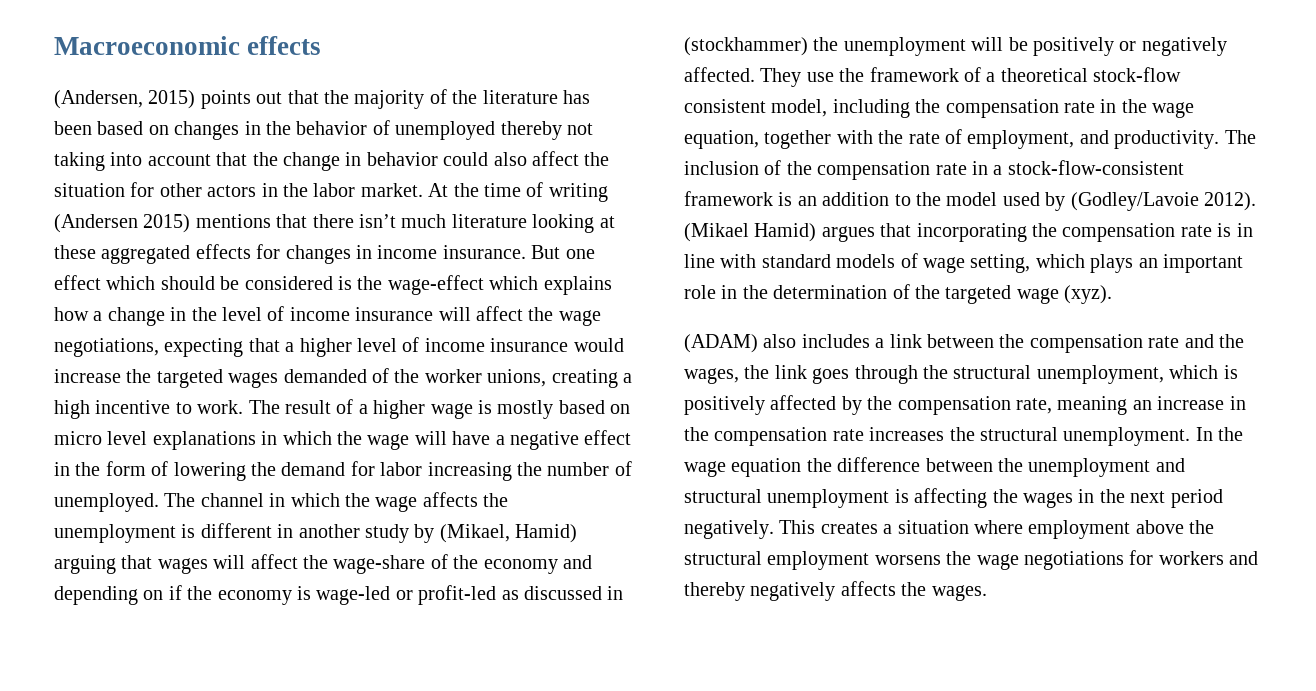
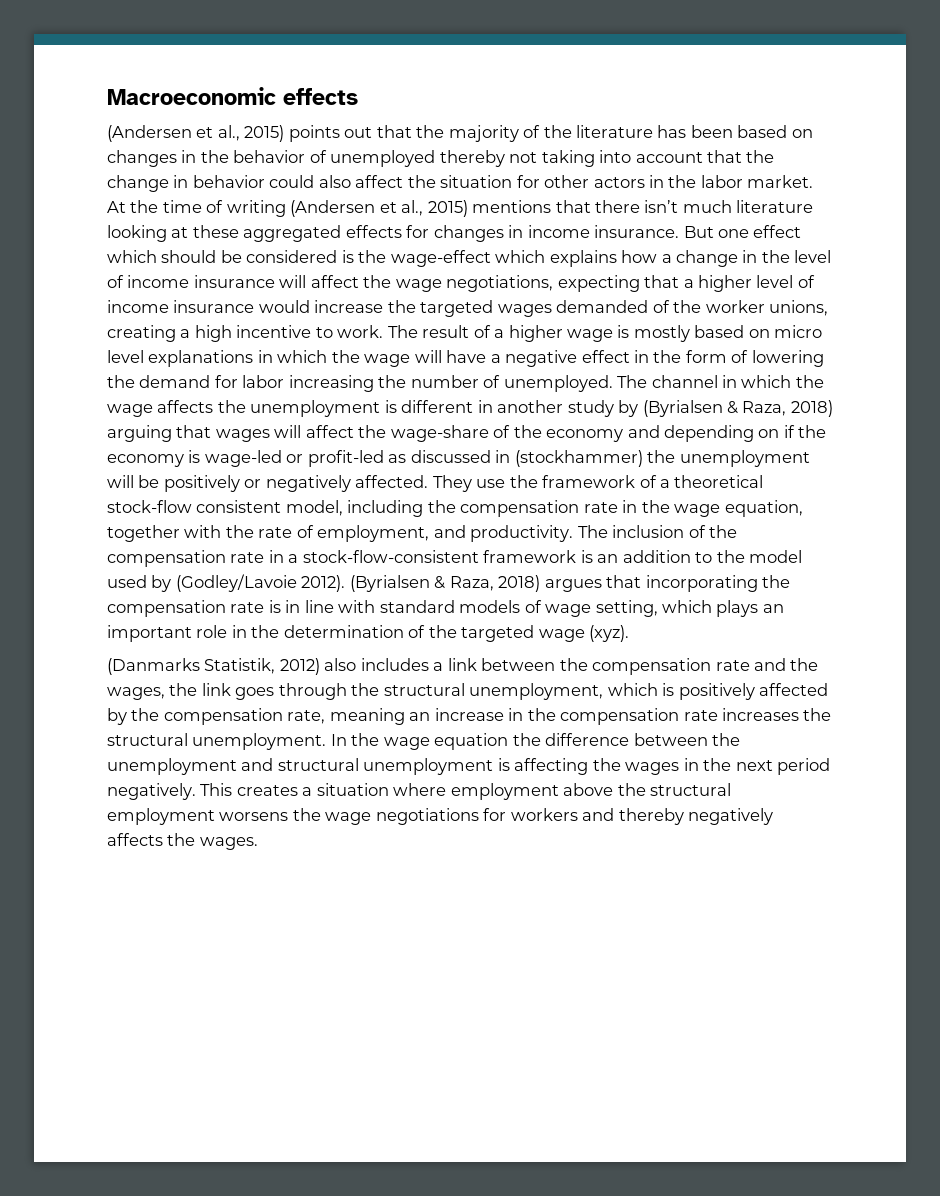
[54,90,143,109] (Andersen, -> [107,125,240,142] (Andersen et al.,
(138, 223) none -> [379,200,424,216] et al.,
[439,524,578,543] (Mikael, Hamid) -> [642,400,833,417] (Byrialsen & Raza, 2018)
[684,223,817,242] (Mikael Hamid) -> [349,575,541,592] (Byrialsen & Raza, 2018)
[684,334,758,353] (ADAM) -> [107,658,320,675] (Danmarks Statistik, 2012)

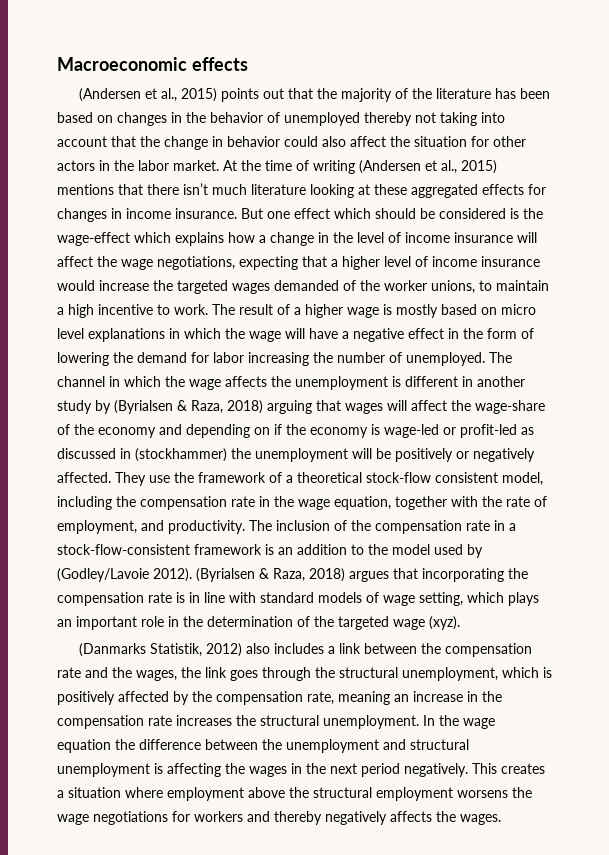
[107,325,176,342] creating -> [479,280,549,291] to maintain

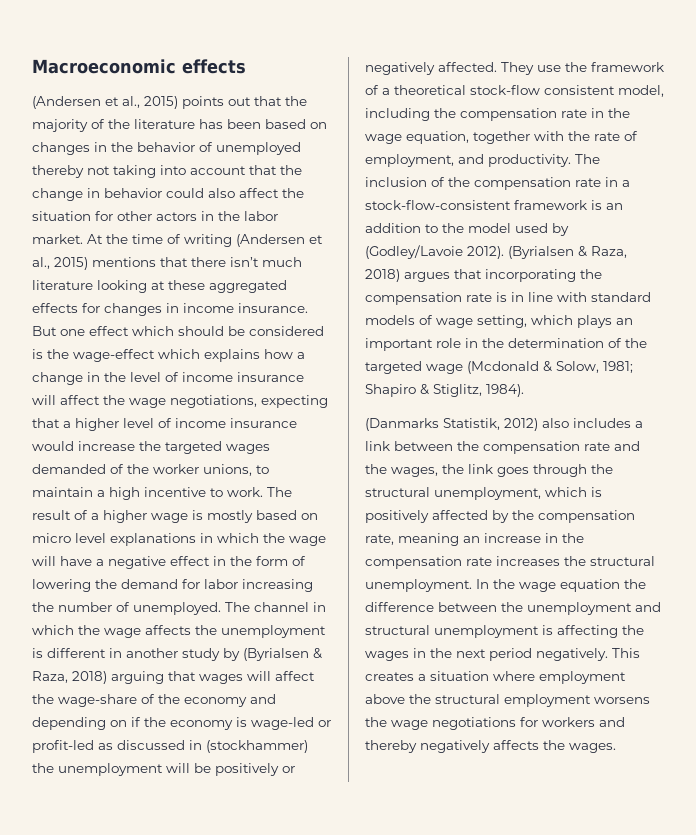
[429,616,460,630] (xyz). -> [467,361,633,374] [365,384,524,397] (Mcdonald & Solow, 1981; Shapiro & Stiglitz, 1984).

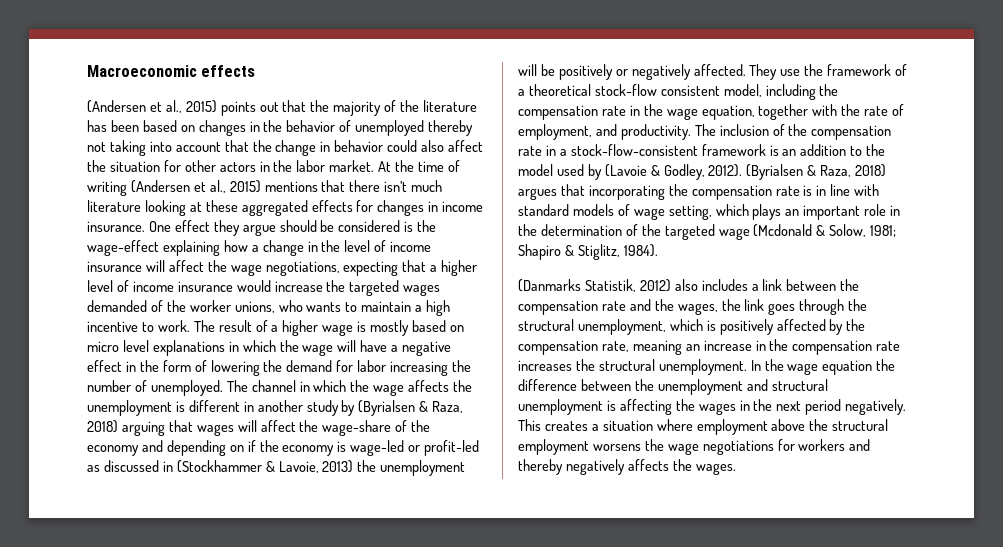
[32,326,174,336] But one effect which -> [148,220,276,236] One effect they argue
[158,349,260,362] which explains -> [162,240,220,256] explaining
(252, 470) none -> [278,300,342,312] who wants
[206,740,308,753] (stockhammer) -> [176,460,354,473] (Stockhammer & Lavoie, 2013)
[365,245,463,259] (Godley/Lavoie -> [604,164,705,180] (Lavoie & Godley,

